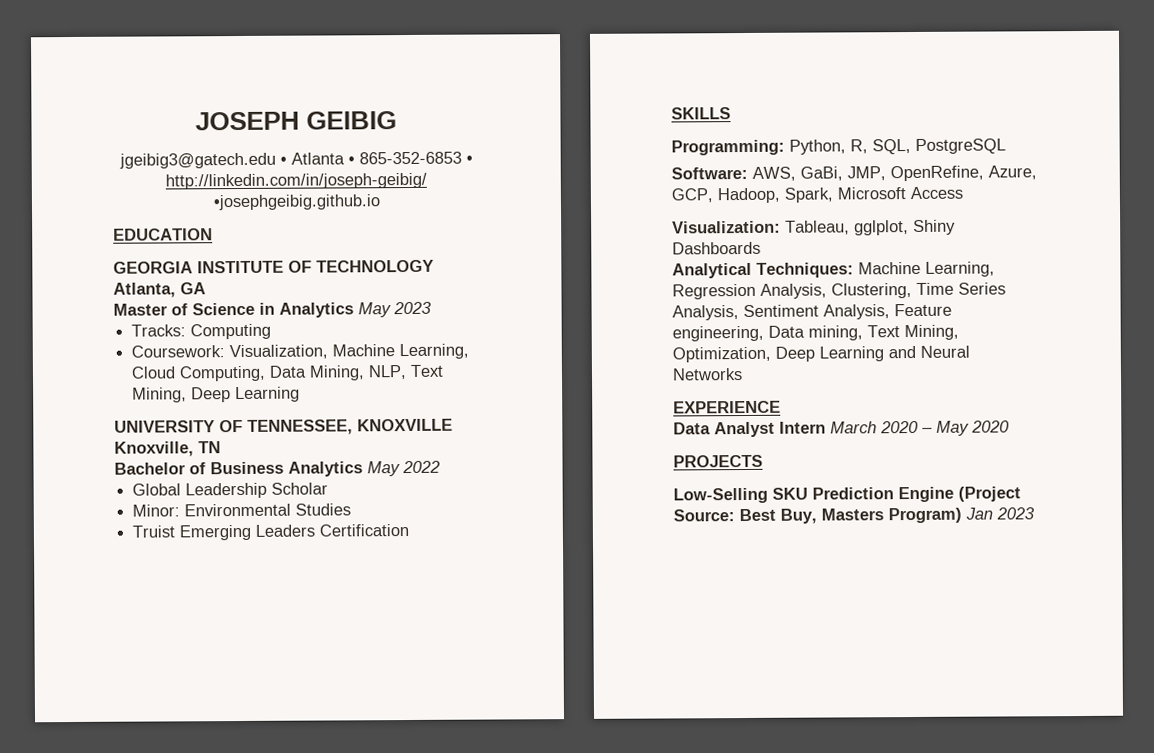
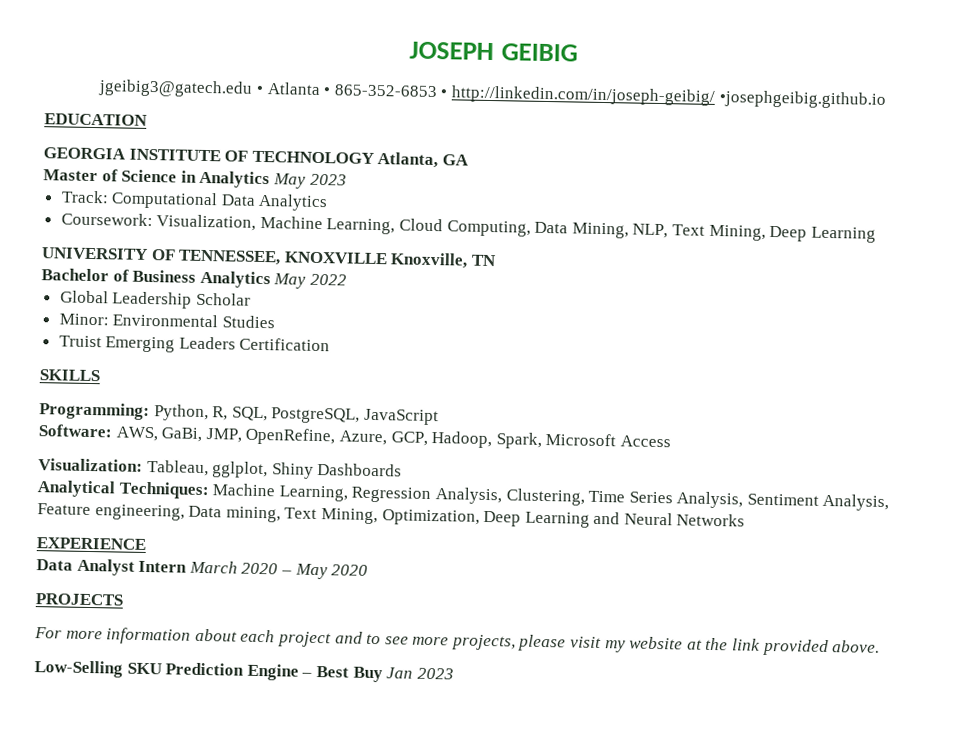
[131,323,272,340] Tracks: Computing -> [60,190,329,212] Track: Computational Data Analytics
[915,138,1006,154] PostgreSQL -> [271,407,439,426] PostgreSQL, JavaScript
[673,486,1021,504] [673,507,962,524] Low-Selling SKU Prediction Engine (Project Source: Best Buy, Masters Program) -> [34,627,881,657] [34,660,383,683] For more information about each project and to see more projects, please visit my website at the link provided above. // Low-Selling SKU Prediction Engine – Best Buy

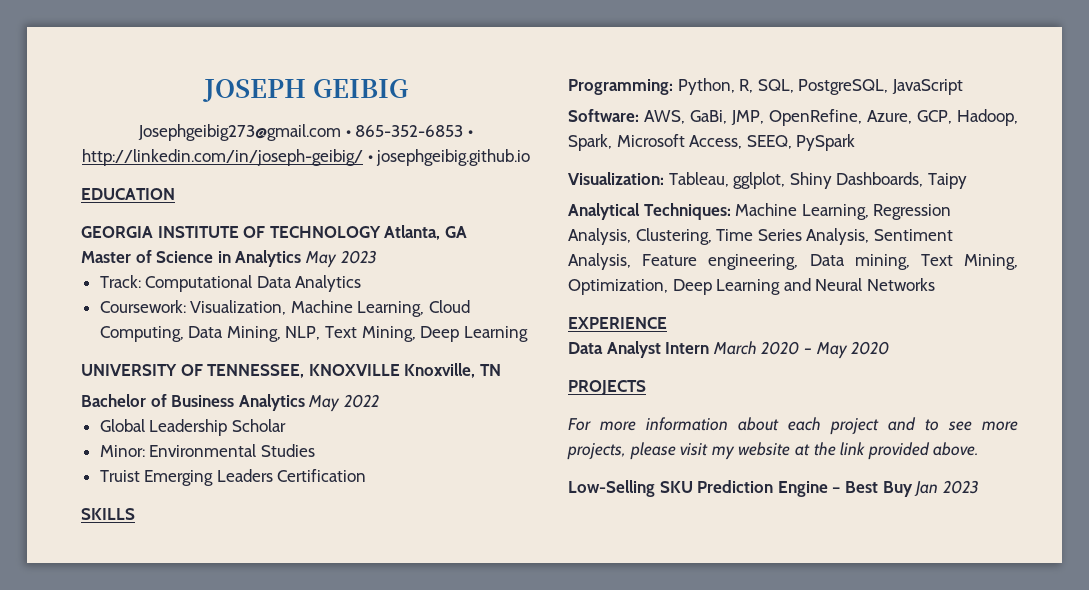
[98,79,321,98] jgeibig3@gatech.edu • Atlanta -> [138,124,342,141] Josephgeibig273@gmail.com
[718,90,886,109] •josephgeibig.github.io -> [367,149,531,166] • josephgeibig.github.io
[619,435,671,448] Access -> [689,134,856,151] Access, SEEQ, PySpark
[317,463,403,477] Dashboards -> [836,172,967,189] Dashboards, Taipy

